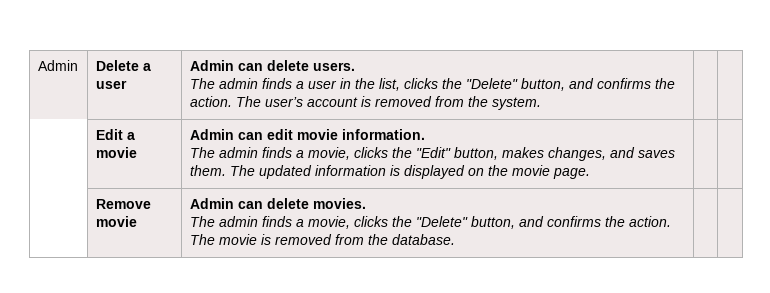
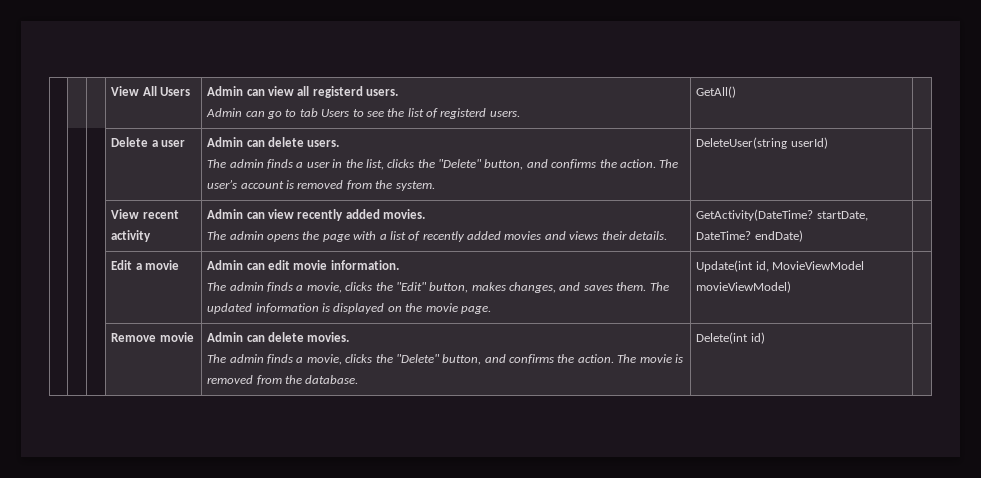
[37,60,78,71] Admin -> [111,86,191,96] [207,86,399,98] [206,108,520,119] [696,86,737,98] | | | View All Users | Admin can view all registerd users. // Admin can go to tab Users to see the list of registerd users. | GetAll() | // | |
(541, 103) | // -> [696,137,828,149] [111,209,179,219] [111,230,152,242] [207,209,426,221] [207,231,667,242] [696,209,868,221] [696,230,803,242] DeleteUser(string userId) | // | | | View recent activity | Admin can view recently added movies. // The admin opens the page with a list of recently added movies and views their details. | GetActivity(DateTime? startDate, DateTime? endDate) | // | |
(590, 173) | // -> [696,260,865,272] [696,281,792,293] Update(int id, MovieViewModel movieViewModel) | // | |
(455, 239) none -> [696,332,765,344] Delete(int id)

